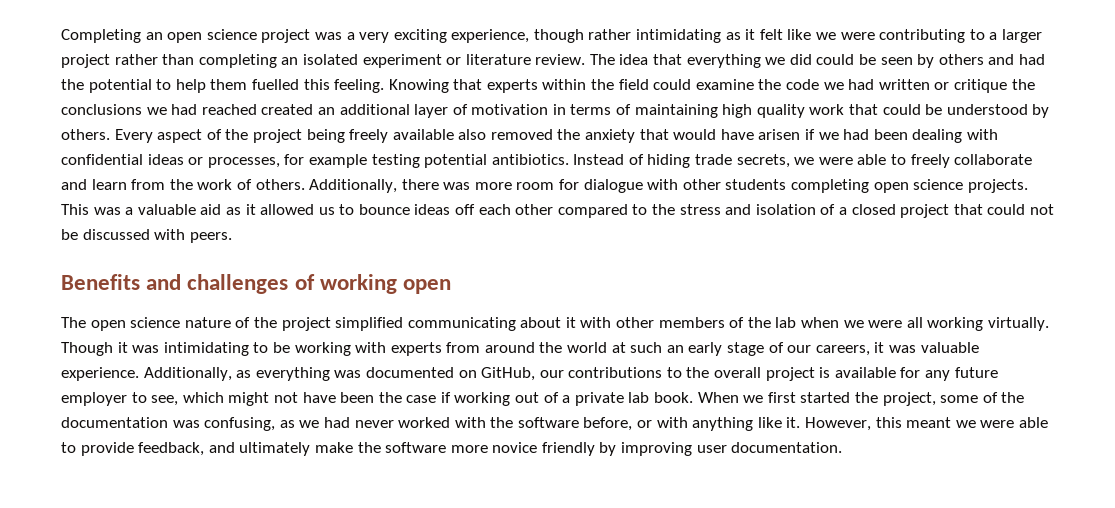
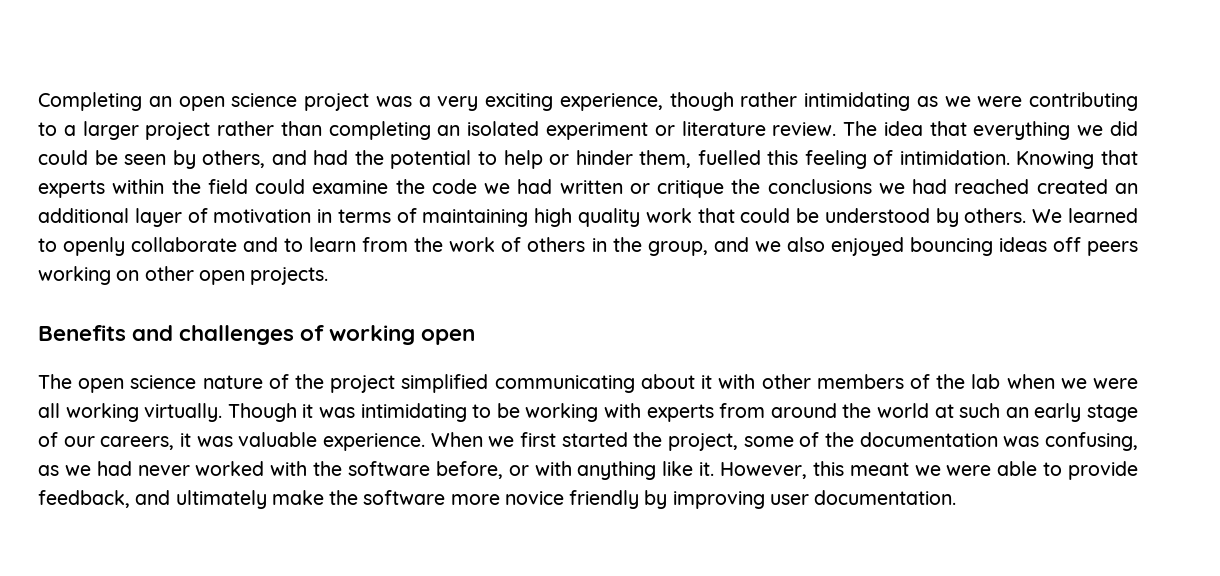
[745,29,812,40] it felt like -> (938, 101) none
[938,54,984,65] others -> [202,150,266,168] others,
[210,79,385,93] them fuelled this feeling. -> [549,150,1010,169] or hinder them, fuelled this feeling of intimidation.
[114,129,998,143] [61,154,950,168] Every aspect of the project being freely available also removed the anxiety that would have arisen if we had been dealing with confidential ideas or processes, for example testing potential antibiotics. Instead of hiding trade secrets, we were able to freely -> [1032,208,1139,223] [38,237,126,256] We learned to openly
(87, 184) none -> [284,238,304,252] to
[255,179,1028,193] [61,204,1054,218] [61,229,232,243] others. Additionally, there was more room for dialogue with other students completing open science projects. This was a valuable aid as it allowed us to bounce ideas off each other compared to the stress and isolation of a closed project that could not be discussed with peers. -> [527,237,1138,256] [38,266,329,285] others in the group, and we also enjoyed bouncing ideas off peers working on other open projects.
[143,367,998,381] [61,392,694,406] Additionally, as everything was documented on GitHub, our contributions to the overall project is available for any future employer to see, which might not have been the case if working out of a private lab book. -> (425, 442) none

